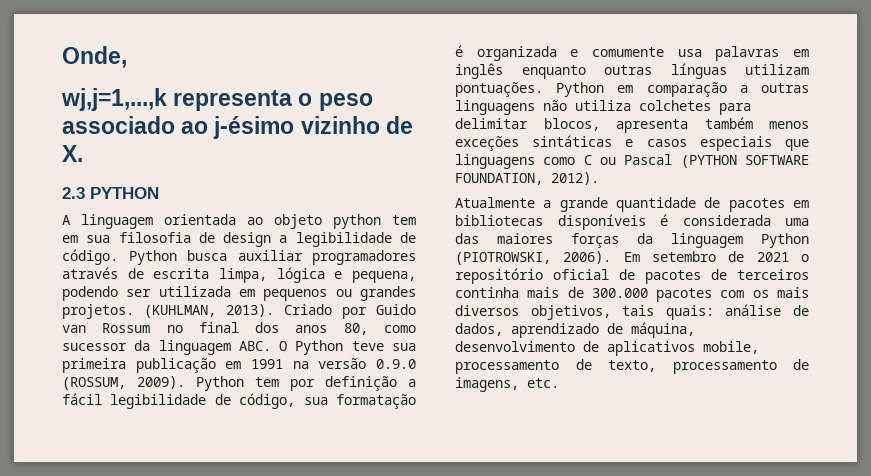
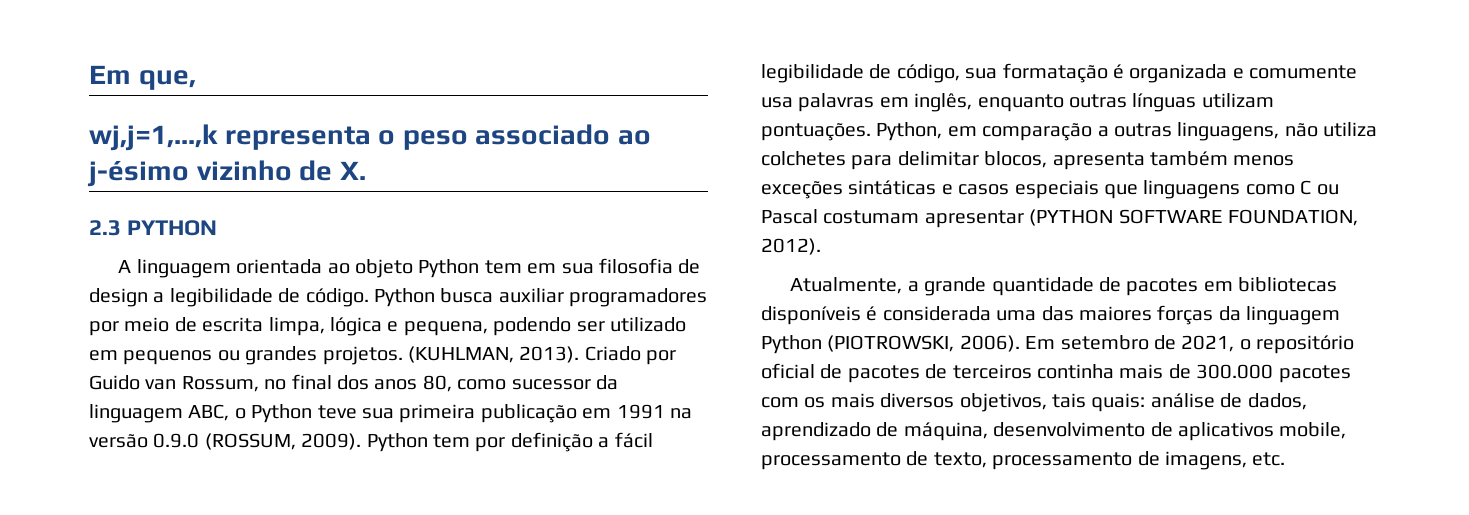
[62,46,127,68] Onde, -> [89,65,196,90] Em que,
[333,214,381,229] python -> [418,259,480,278] Python
[62,267,118,279] através -> [89,317,170,336] por meio
[158,286,231,297] utilizada -> [609,317,686,332] utilizado
[102,323,151,333] Rossum -> [181,376,259,392] Rossum,
[238,341,288,351] ABC. O -> [188,404,246,421] ABC, o
[455,63,503,79] inglês -> [914,93,973,112] inglês,
[556,82,605,97] Python -> [876,122,943,141] Python,
[455,100,535,115] linguagens -> [1177,122,1280,141] linguagens,
(673, 159) none -> [823,210,1024,228] costumam apresentar
[455,197,535,208] Atualmente -> [790,277,903,294] Atualmente,
[756,252,789,262] 2021 -> [1181,335,1235,352] 2021,

